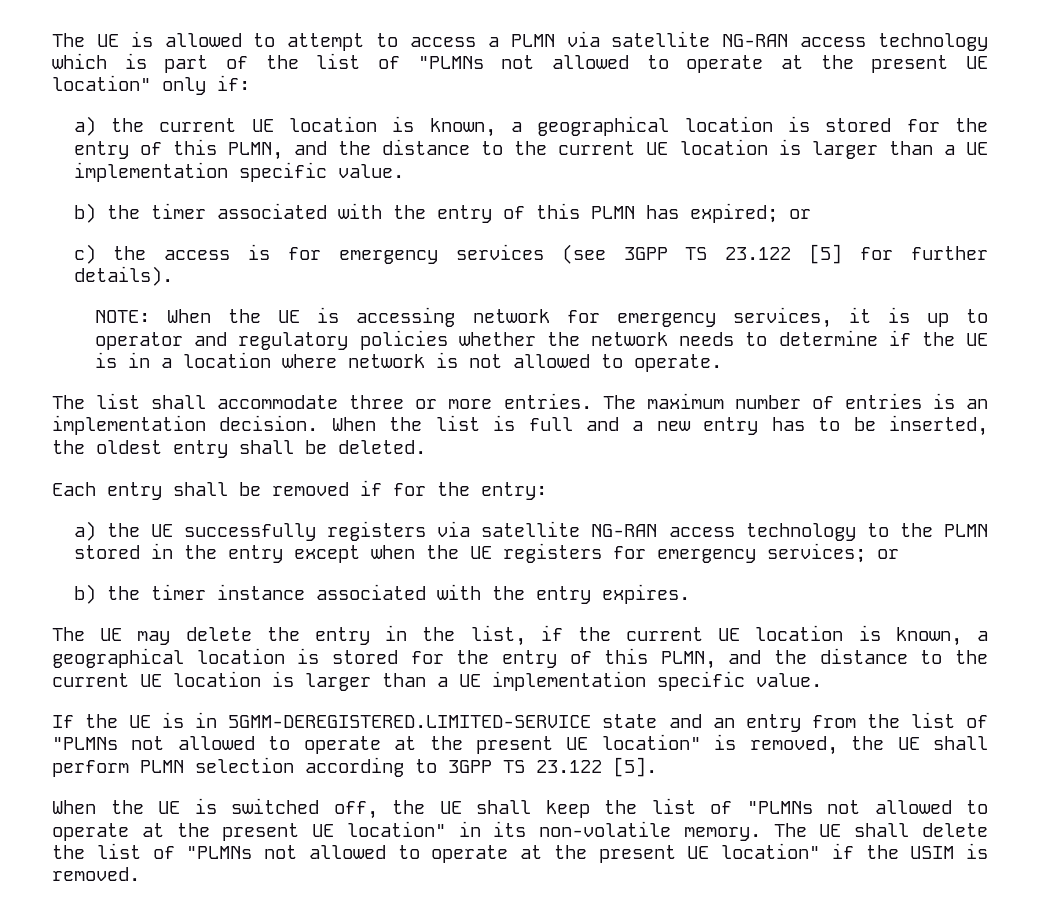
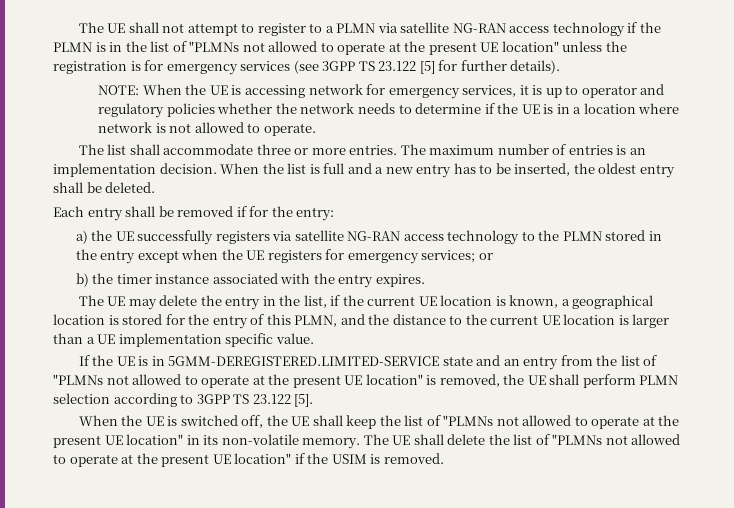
[52,31,476,51] The UE is allowed to attempt to access -> [78,22,323,36] The UE shall not attempt to register to
[52,53,248,73] which is part of -> [627,22,661,33] [53,42,123,52] if the PLMN is in
[162,75,250,95] [73,116,988,137] [73,139,989,160] [73,162,404,182] [73,203,811,223] [73,244,231,264] only if: // a) the current UE location is known, a geographical location is stored for the entry of this PLMN, and the distance to the current UE location is larger than a UE implementation specific value. // b) the timer associated with the entry of this PLMN has expired; or // c) the access -> [562,41,627,52] [53,61,127,74] unless the registration

